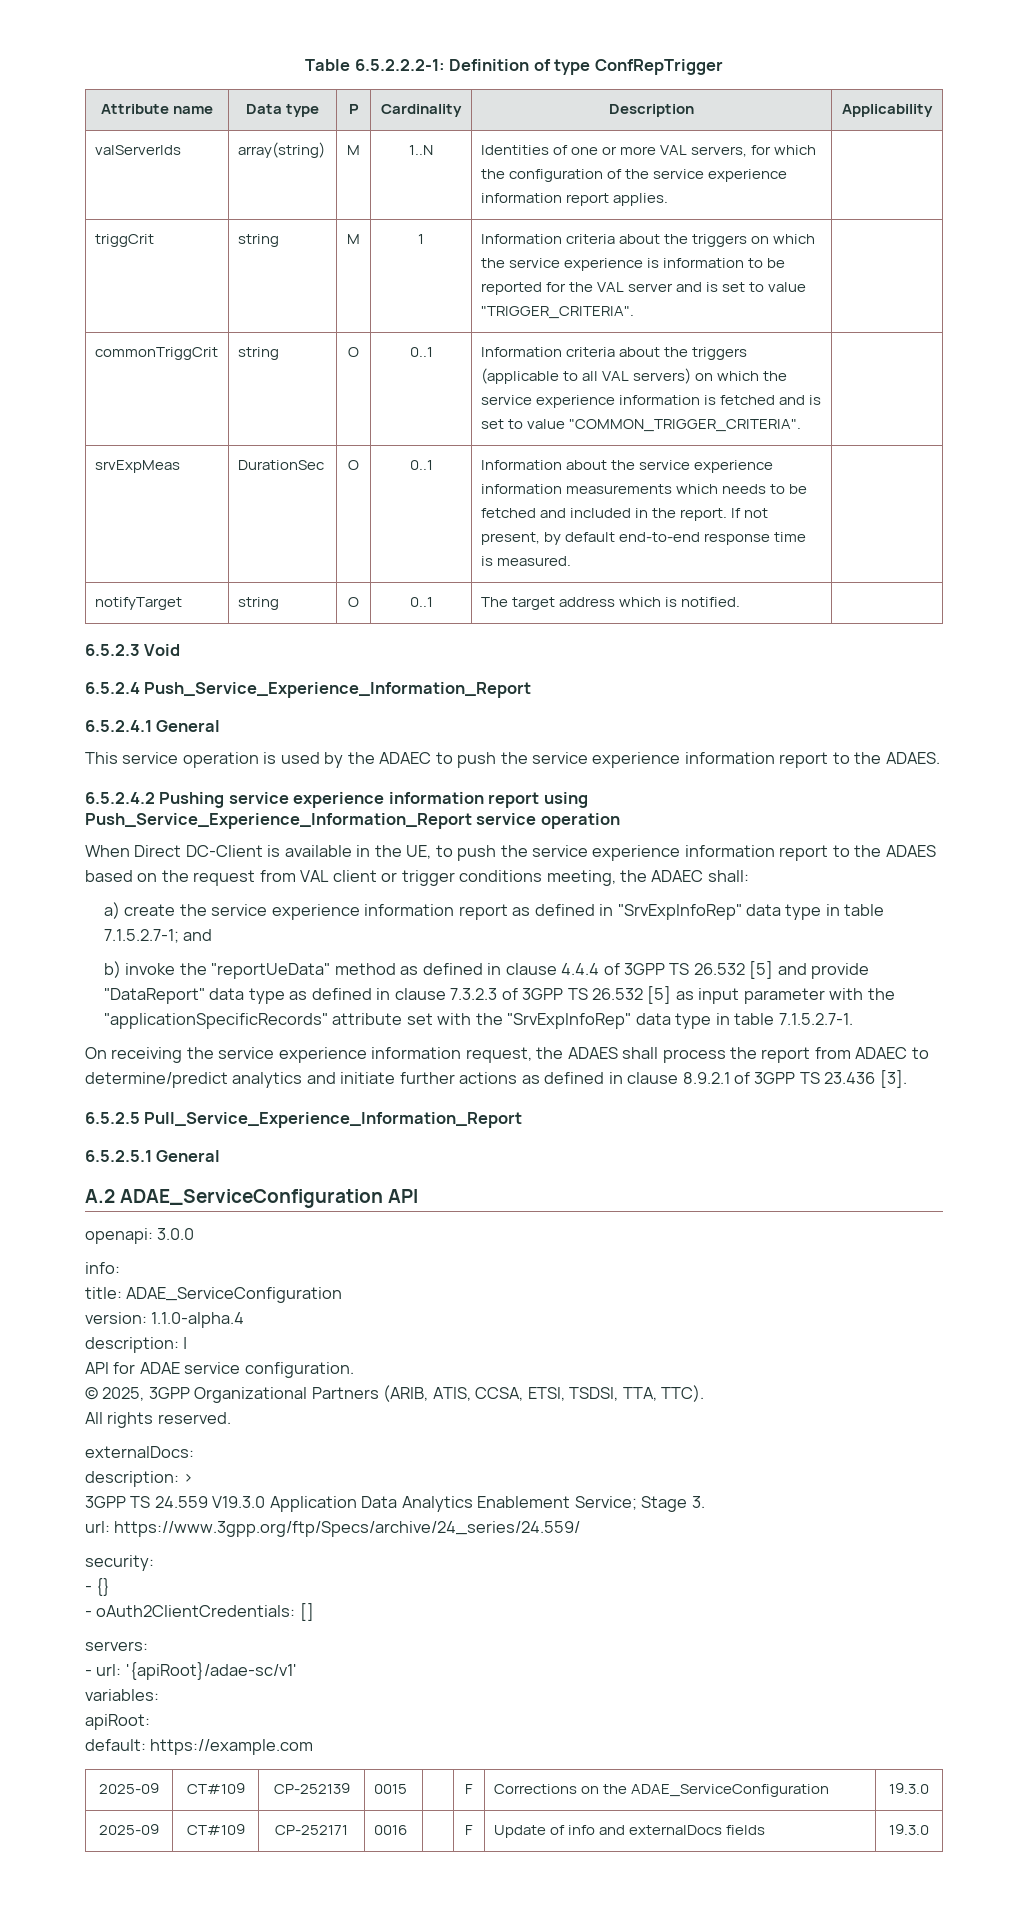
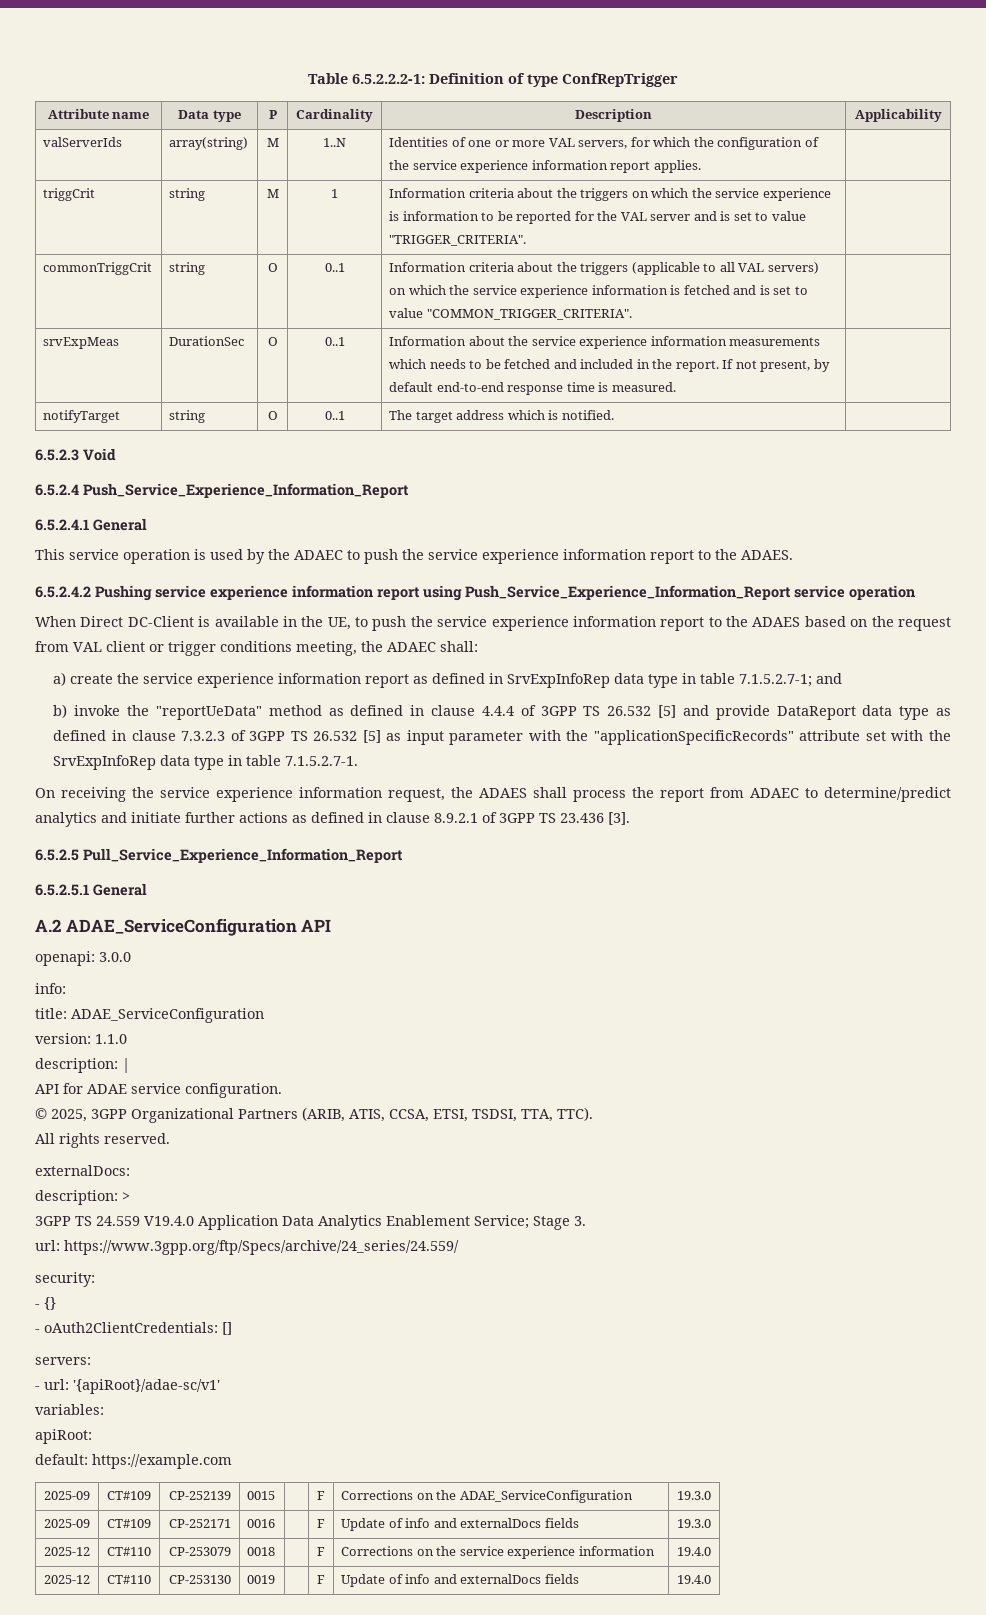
[617,904,742,920] "SrvExpInfoRep" -> [507,673,611,688] SrvExpInfoRep
[104,988,206,1004] "DataReport" -> [776,706,856,720] DataReport
[507,1013,632,1029] "SrvExpInfoRep" -> [53,755,157,770] SrvExpInfoRep
[151,1312,245,1328] 1.1.0-alpha.4 -> [95,1034,127,1044] 1.1.0
[212,1496,266,1508] V19.3.0 -> [144,1216,194,1226] V19.4.0
(929, 1829) none -> [44,1547,90,1556] [107,1547,151,1556] [168,1547,231,1556] [247,1547,276,1556] [317,1547,325,1556] [341,1546,655,1559] [677,1547,711,1556] [44,1575,90,1584] [107,1575,151,1584] [168,1575,231,1584] [247,1575,276,1584] [317,1575,325,1584] [341,1574,579,1587] [677,1575,711,1584] // 2025-12 | CT#110 | CP-253079 | 0018 | | F | Corrections on the service experience information | 19.4.0 // 2025-12 | CT#110 | CP-253130 | 0019 | | F | Update of info and externalDocs fields | 19.4.0

